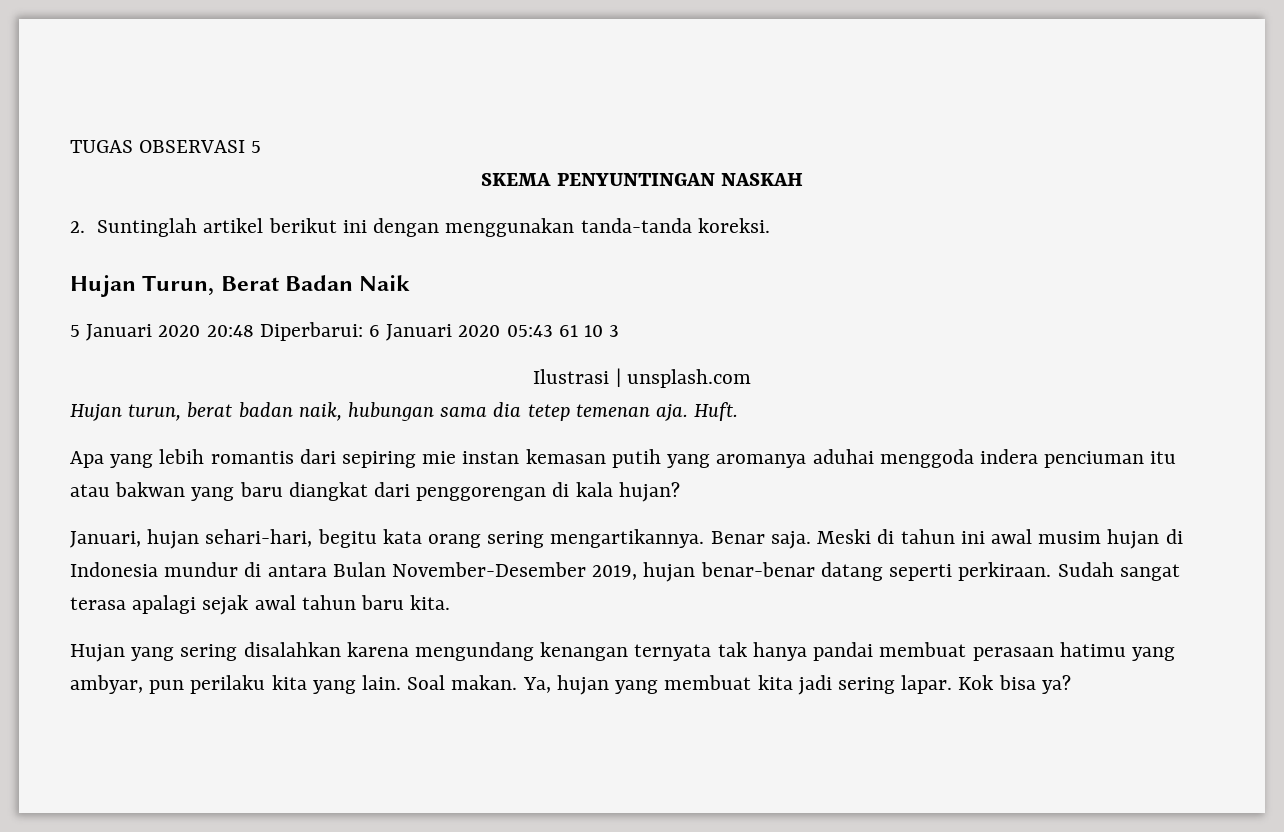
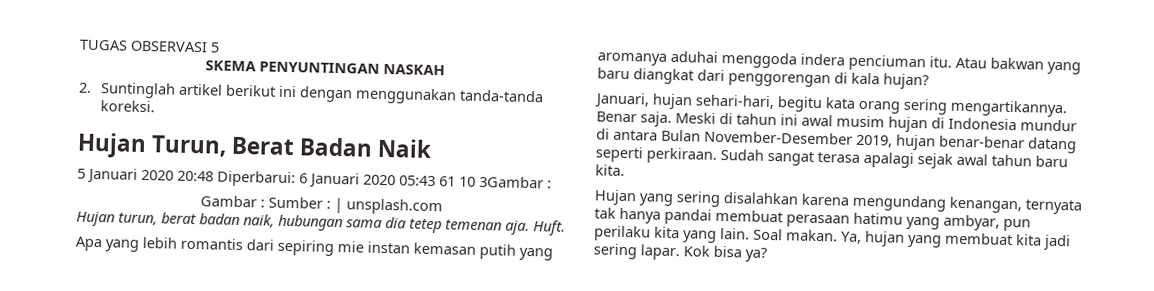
[609,325,620,337] [533,369,610,384] 3 // Ilustrasi -> [479,175,552,189] [200,195,331,209] 3Gambar : // Gambar : Sumber :
[1150,451,1177,464] [70,484,110,497] itu atau -> [929,56,987,69] itu. Atau
[540,642,629,661] kenangan -> [949,196,1023,214] kenangan,

